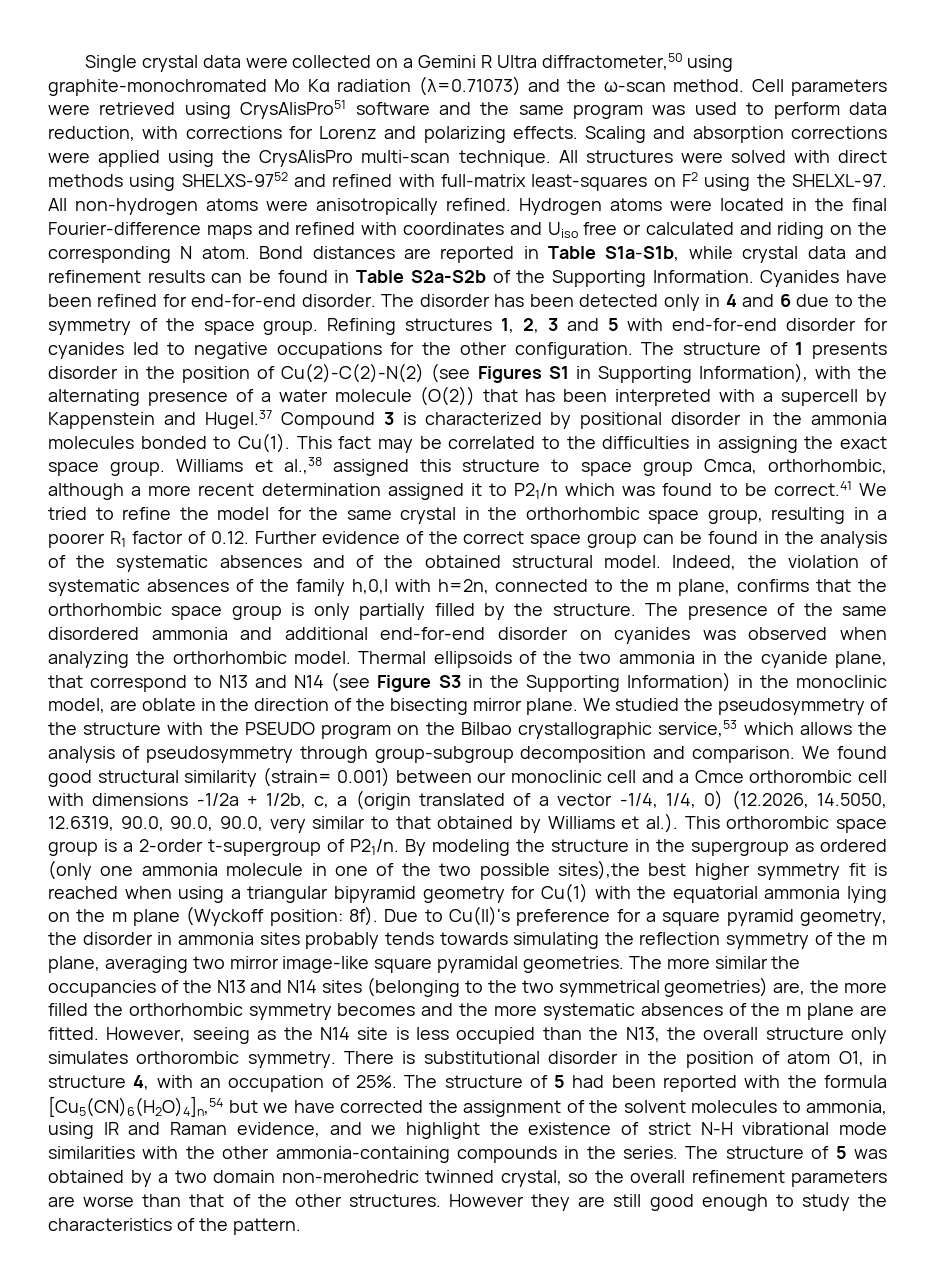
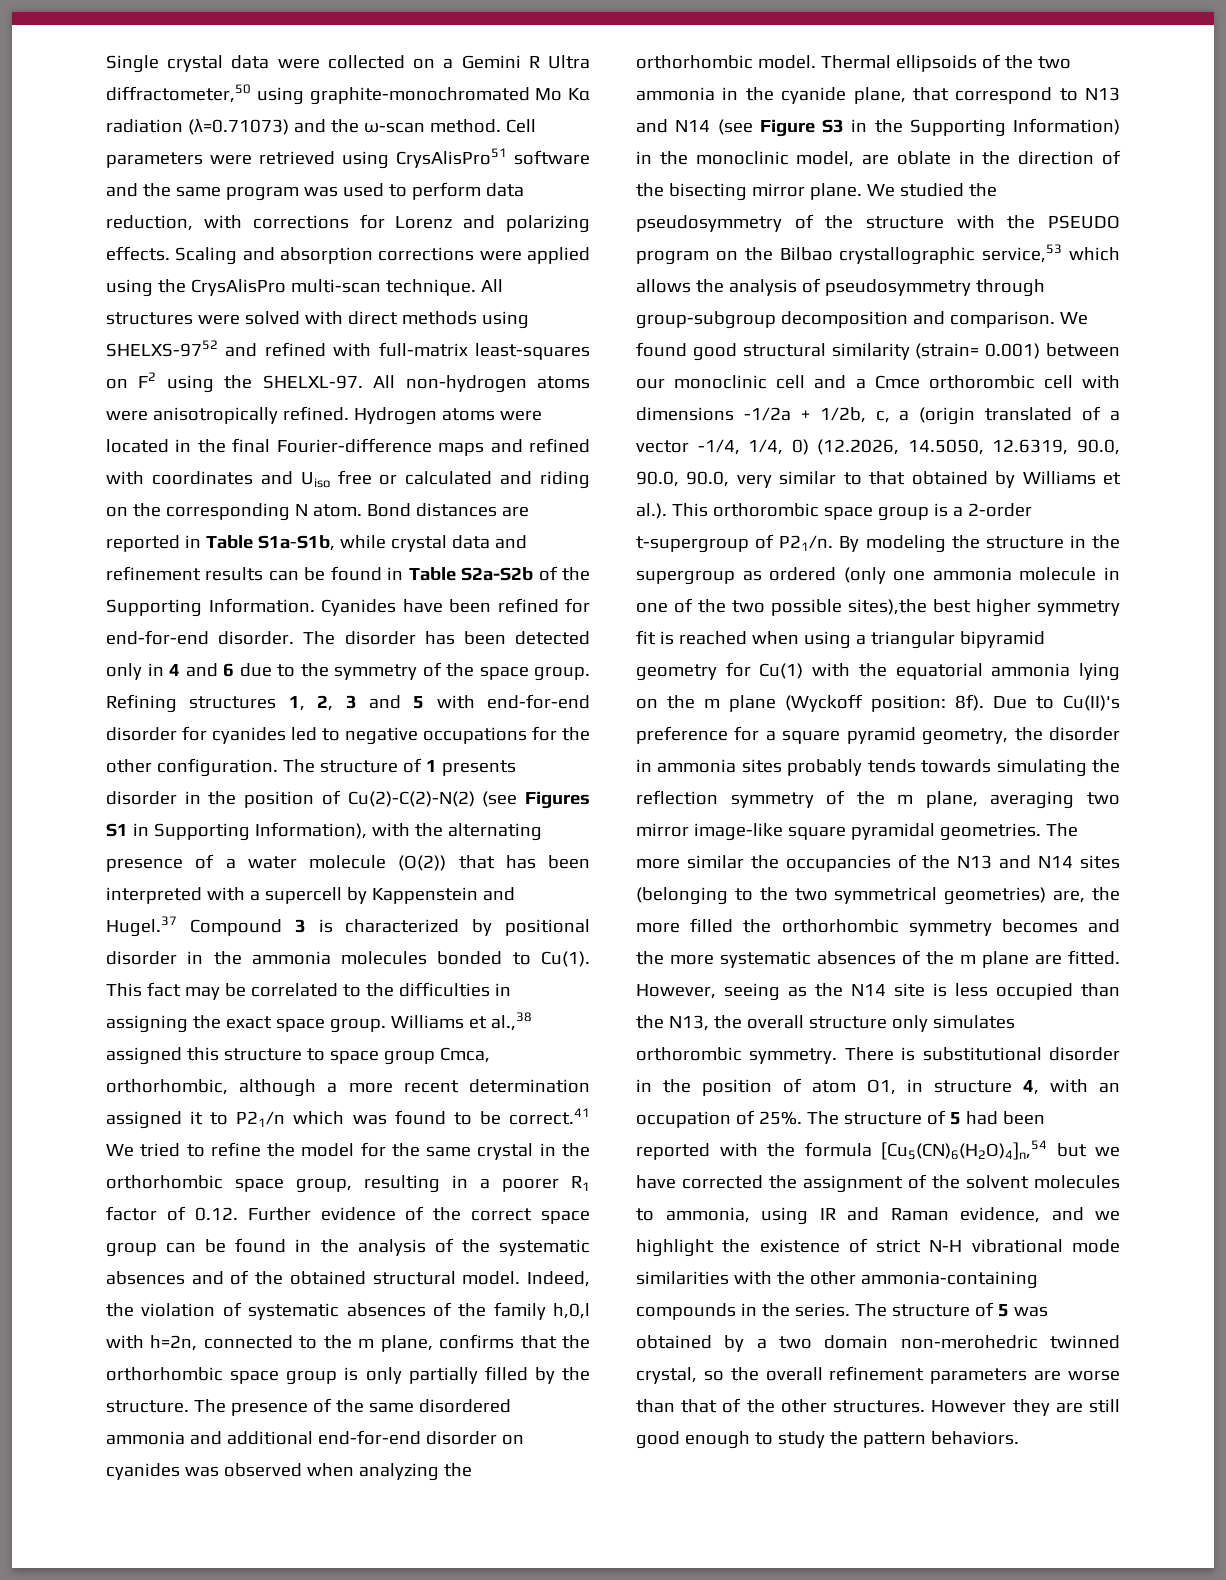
[48,1218,301,1235] characteristics of the pattern. -> [862,1431,1019,1448] pattern behaviors.

